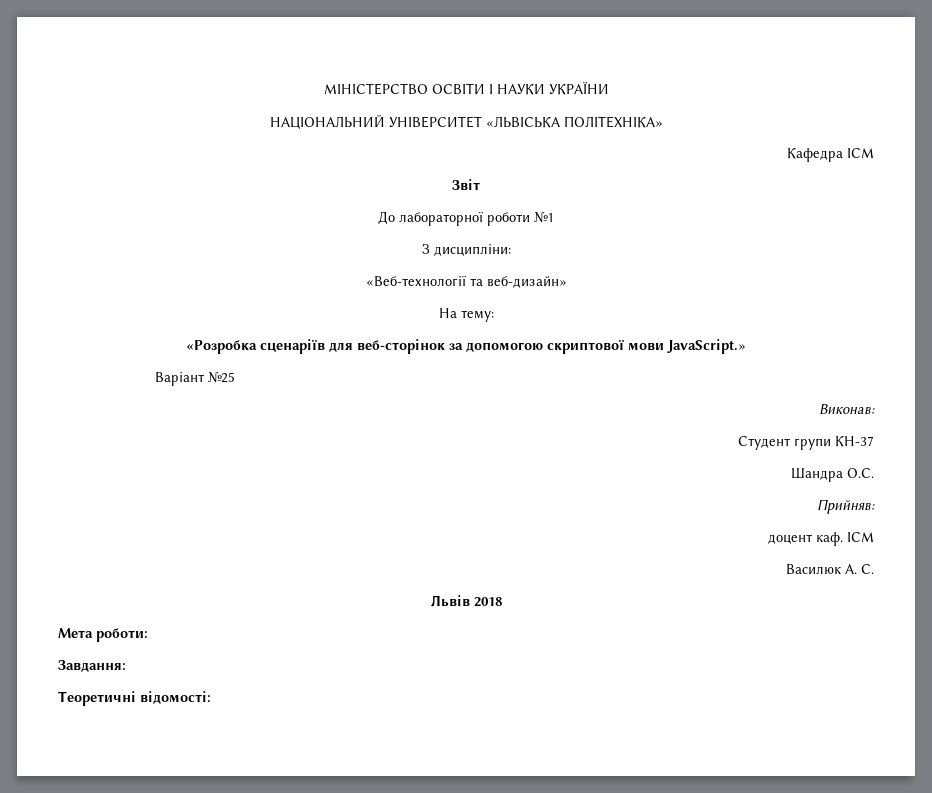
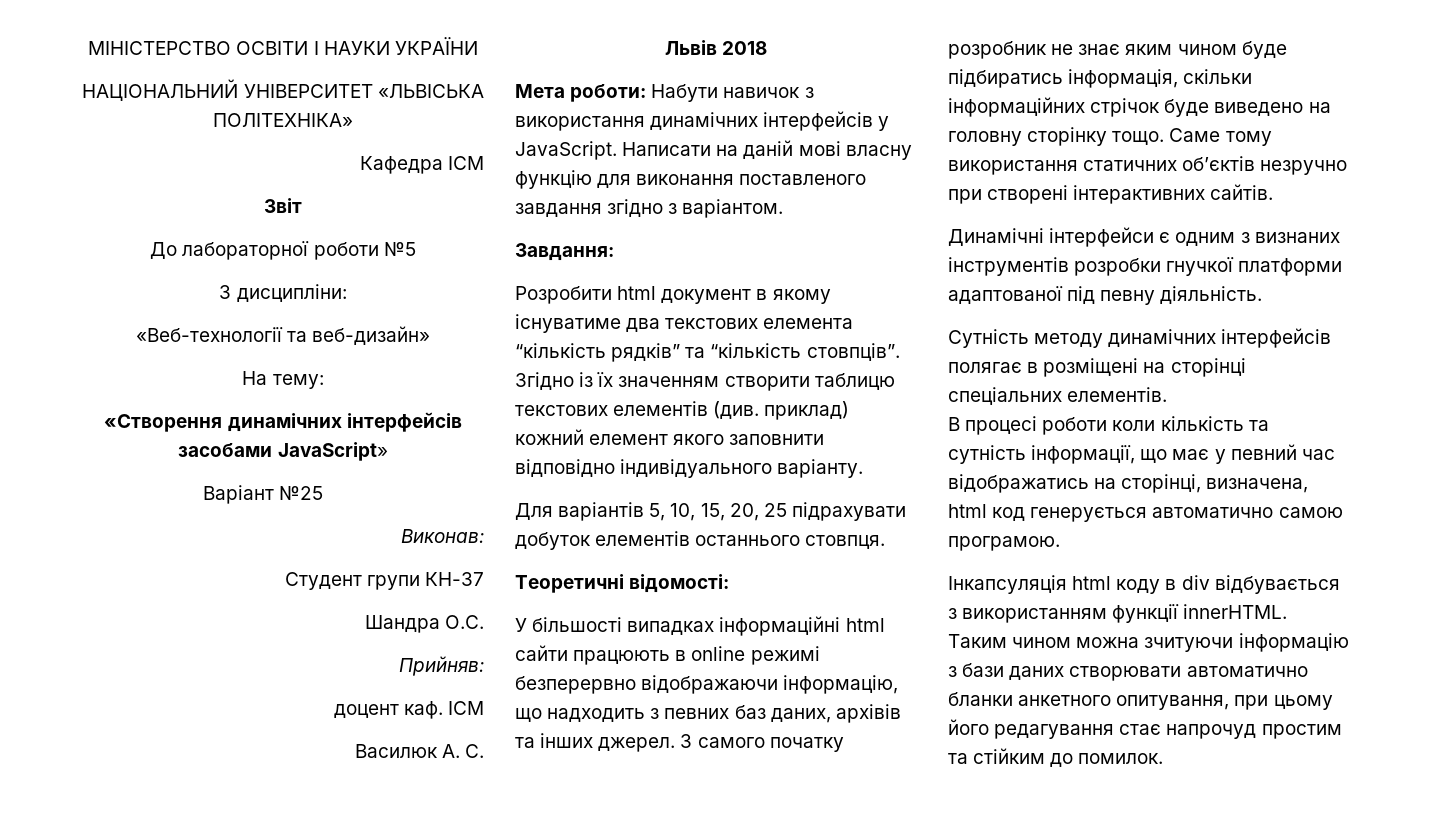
[534,212,554,223] №1 -> [383,242,416,256] №5
[186,339,746,354] «Розробка сценаріїв для веб-сторінок за допомогою скриптової мови JavaScript.» -> [104,412,462,432] [178,442,388,461] «Створення динамічних інтерфейсів засобами JavaScript»
[58,660,126,672] [58,691,211,706] // Завдання: // Теоретичні відомості: -> [651,84,814,102] [515,111,890,131] [515,140,912,160] [515,170,867,189] [515,199,784,218] [515,243,614,261] [515,286,831,304] [515,314,854,333] [515,343,900,362] [515,372,895,391] [515,401,850,420] [515,429,825,445] [515,459,864,478] [515,502,906,521] [515,531,886,550] [515,574,730,593] [515,616,885,636] [515,645,820,665] [515,675,899,694] [515,704,901,723] [515,733,844,752] [948,41,1287,59] [948,69,1253,88] [948,97,1331,117] [948,127,1272,146] [948,156,1348,175] [948,184,1274,204] [948,227,1340,247] [948,257,1343,276] [948,286,1263,305] [948,328,1332,348] [948,358,1246,377] [948,387,1168,405] [948,416,1269,435] [948,444,1335,464] [948,474,1309,493] [948,504,1343,522] [948,536,1060,551] [948,575,1340,594] [948,604,1288,623] [948,633,1349,652] [948,663,1308,681] [948,692,1333,710] [948,719,1342,739] [948,748,1164,767] Набути навичок з використання динамічних інтерфейсів у JavaScript. Написати на даній мові власну функцію для виконання поставленого завдання згідно з варіантом. // Завдання: // Розробити html документ в якому існуватиме два текстових елемента “кількість рядків” та “кількість стовпців”. Згідно із їх значенням створити таблицю текстових елементів (див. приклад) кожний елемент якого заповнити відповідно індивідуального варіанту. // Для варіантів 5, 10, 15, 20, 25 підрахувати добуток елементів останнього стовпця. // Теоретичні відомості: // У більшості випадках інформаційні html сайти працюють в online режимі безперервно відображаючи інформацію, що надходить з певних баз даних, архівів та інших джерел. З самого початку розробник не знає яким чином буде підбиратись інформація, скільки інформаційних стрічок буде виведено на головну сторінку тощо. Саме тому використання статичних об’єктів незручно при створені інтерактивних сайтів. // Динамічні інтерфейси є одним з визнаних інструментів розробки гнучкої платформи адаптованої під певну діяльність. // Сутність методу динамічних інтерфейсів полягає в розміщені на сторінці спеціальних елементів. // В процесі роботи коли кількість та сутність інформації, що має у певний час відображатись на сторінці, визначена, html код генерується автоматично самою програмою. // Інкапсуляція html коду в div відбувається з використанням функції innerHTML. Таким чином можна зчитуючи інформацію з бази даних створювати автоматично бланки анкетного опитування, при цьому його редагування стає напрочуд простим та стійким до помилок.

